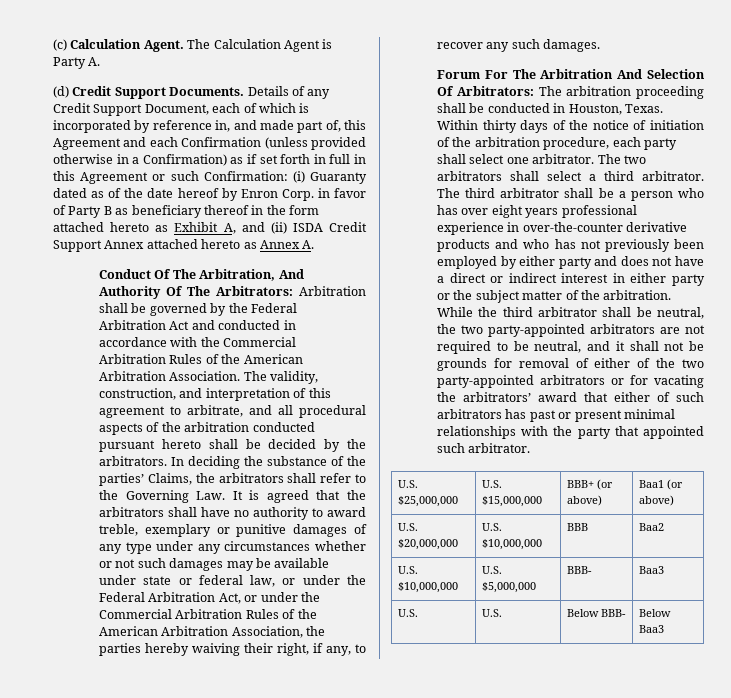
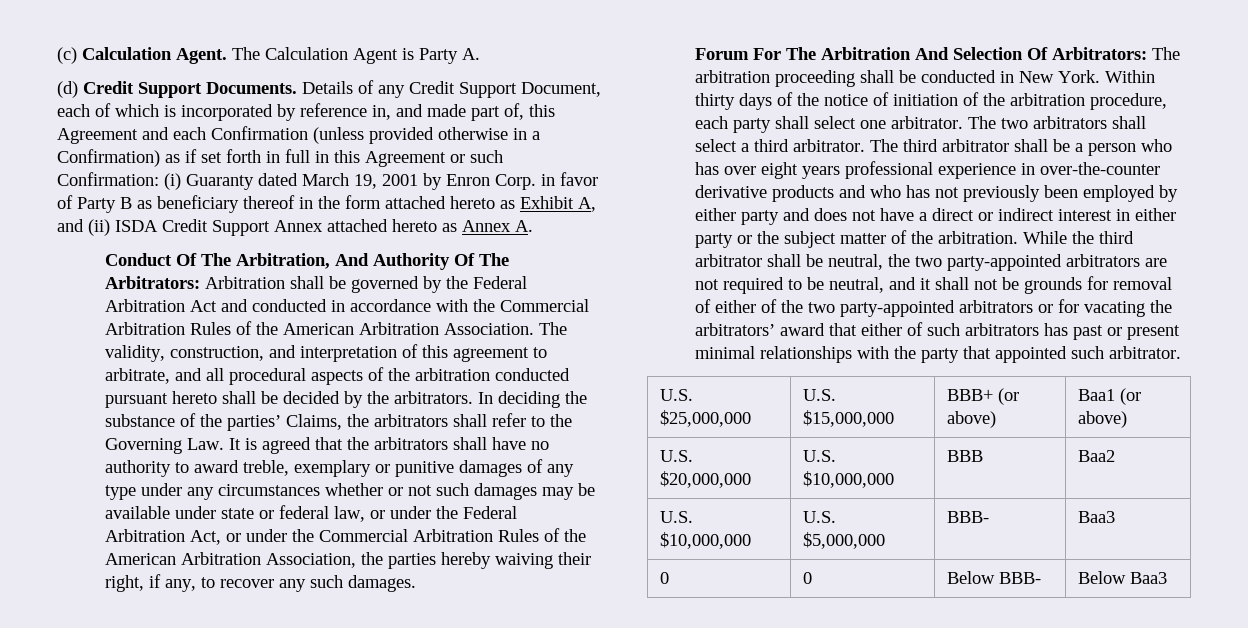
[91,188,219,198] as of the date hereof -> [302,173,418,189] March 19, 2001
[568,104,663,115] Houston, Texas. -> [1019,70,1101,83] New York.
[397,609,418,617] [481,609,502,617] U.S. | U.S. -> [660,572,670,584] [803,572,813,584] 0 | 0

